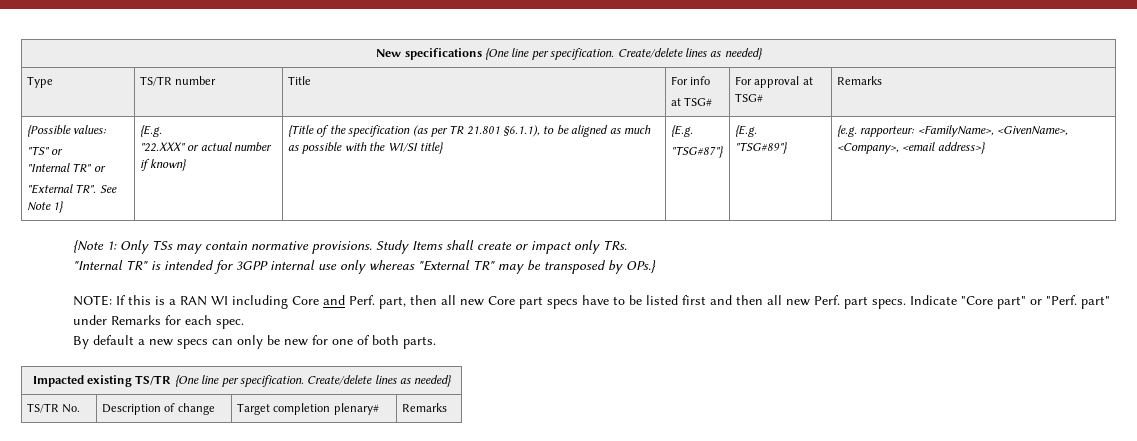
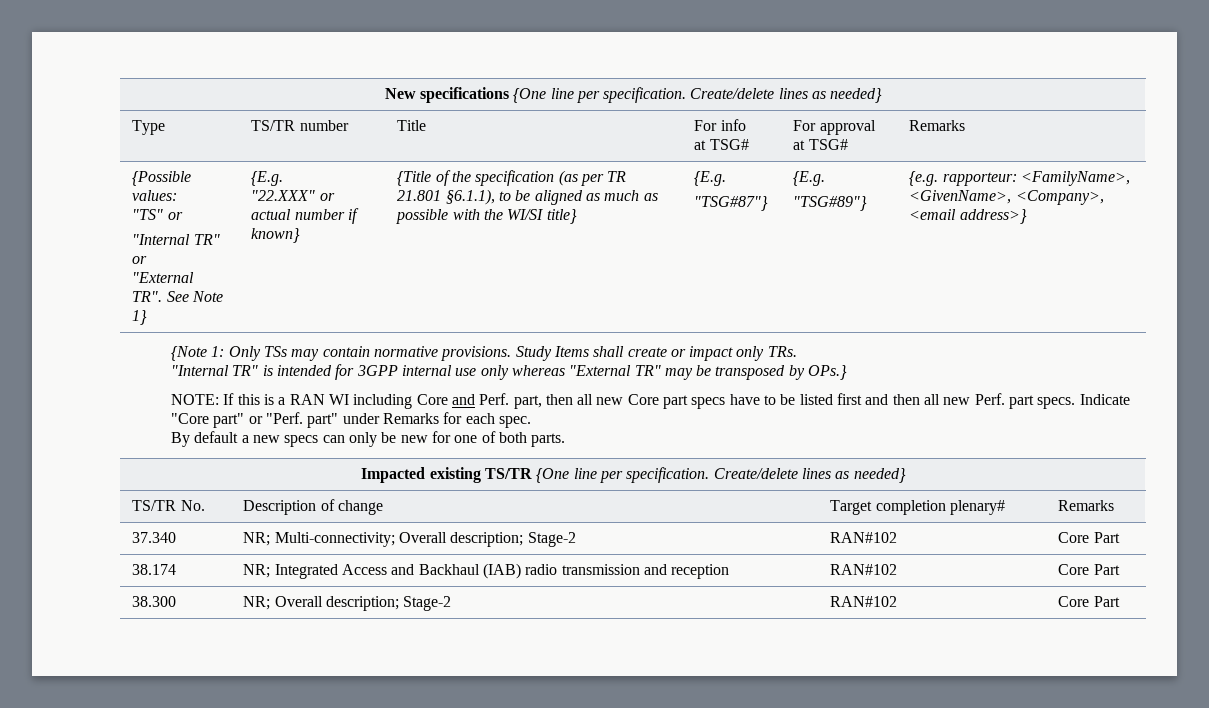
(448, 407) none -> [132,532,177,543] [243,532,576,547] [830,532,898,543] [1058,532,1120,543] [132,564,177,575] [243,563,730,579] [830,564,898,575] [1058,564,1120,575] [132,596,177,607] [243,596,452,611] [830,596,898,607] [1058,596,1120,607] // 37.340 | NR; Multi-connectivity; Overall description; Stage-2 | RAN#102 | Core Part // 38.174 | NR; Integrated Access and Backhaul (IAB) radio transmission and reception | RAN#102 | Core Part // 38.300 | NR; Overall description; Stage-2 | RAN#102 | Core Part

